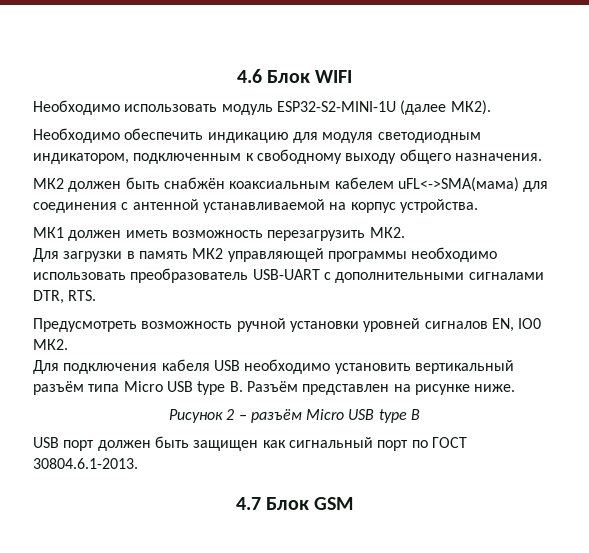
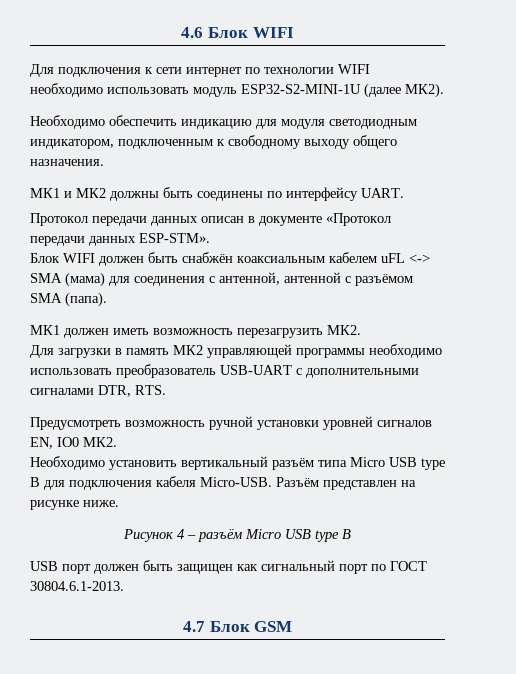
[33,100,120,115] Необходимо -> [30,64,370,77] [30,83,103,97] Для подключения к сети интернет по технологии WIFI необходимо
[33,178,64,189] МК2 -> [30,187,404,201] [30,213,391,226] [30,233,210,246] [30,253,95,263] МК1 и МК2 должны быть соединены по интерфейсу UART. // Протокол передачи данных описан в документе «Протокол передачи данных ESP-STM». // Блок WIFI
[397,177,549,192] [33,199,478,213] uFL<->SMA(мама) для соединения с антенной устанавливаемой на корпус устройства. -> [381,253,430,263] [30,272,413,287] [30,292,107,307] uFL <-> SMA (мама) для соединения с антенной, антенной с разъёмом SMA (папа).
[33,359,331,374] Для подключения кабеля USB необходимо -> [30,456,105,470] Необходимо
[229,381,243,392] B. -> [30,476,272,490] B для подключения кабеля Micro-USB.
[226,409,235,420] 2 -> [177,529,184,539] 4

